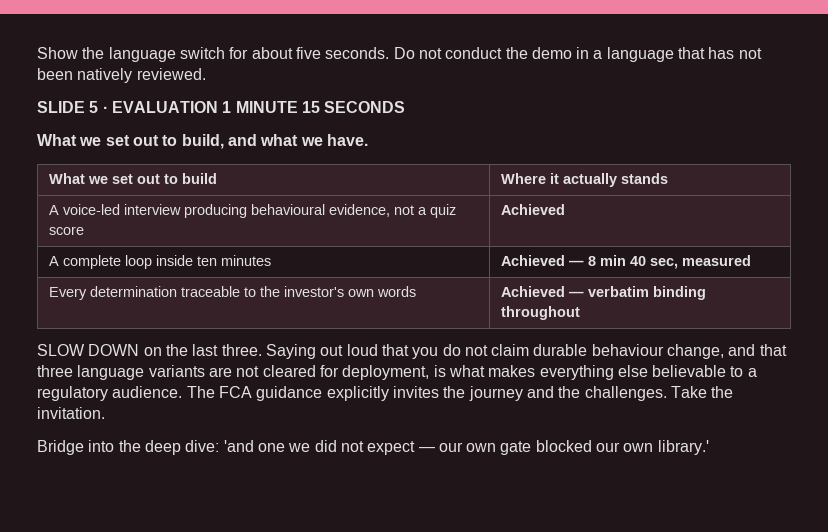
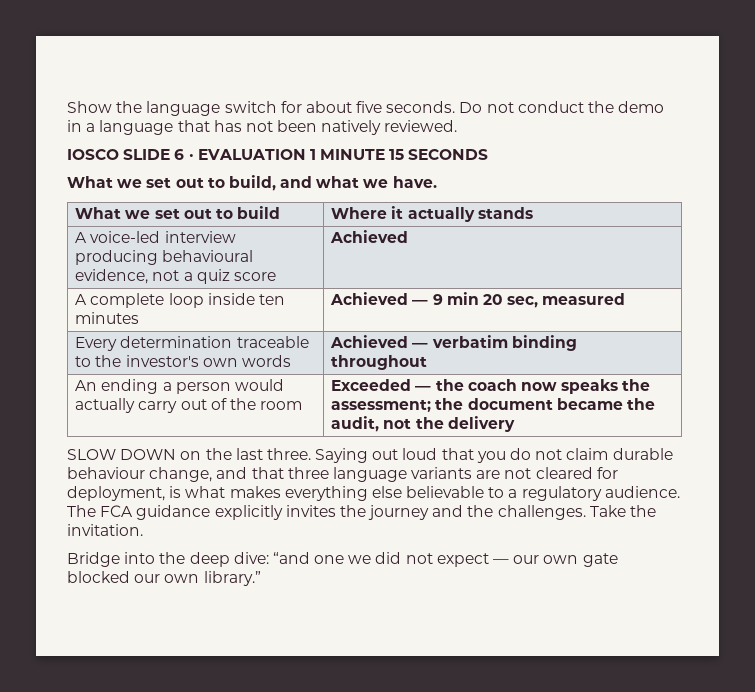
[37,101,99,113] SLIDE 5 -> [67,149,185,160] IOSCO SLIDE 6
[587,255,646,266] 8 min 40 -> [432,292,503,305] 9 min 20
(580, 313) none -> [75,379,284,394] [75,398,303,413] [331,379,651,394] [331,398,655,412] [331,416,515,432] // An ending a person would actually carry out of the room | Exceeded — the coach now speaks the assessment; the document became the audit, not the delivery
[223,440,254,452] 'and -> [272,552,310,564] “and
[657,440,709,455] library.' -> [203,571,261,586] library.”

